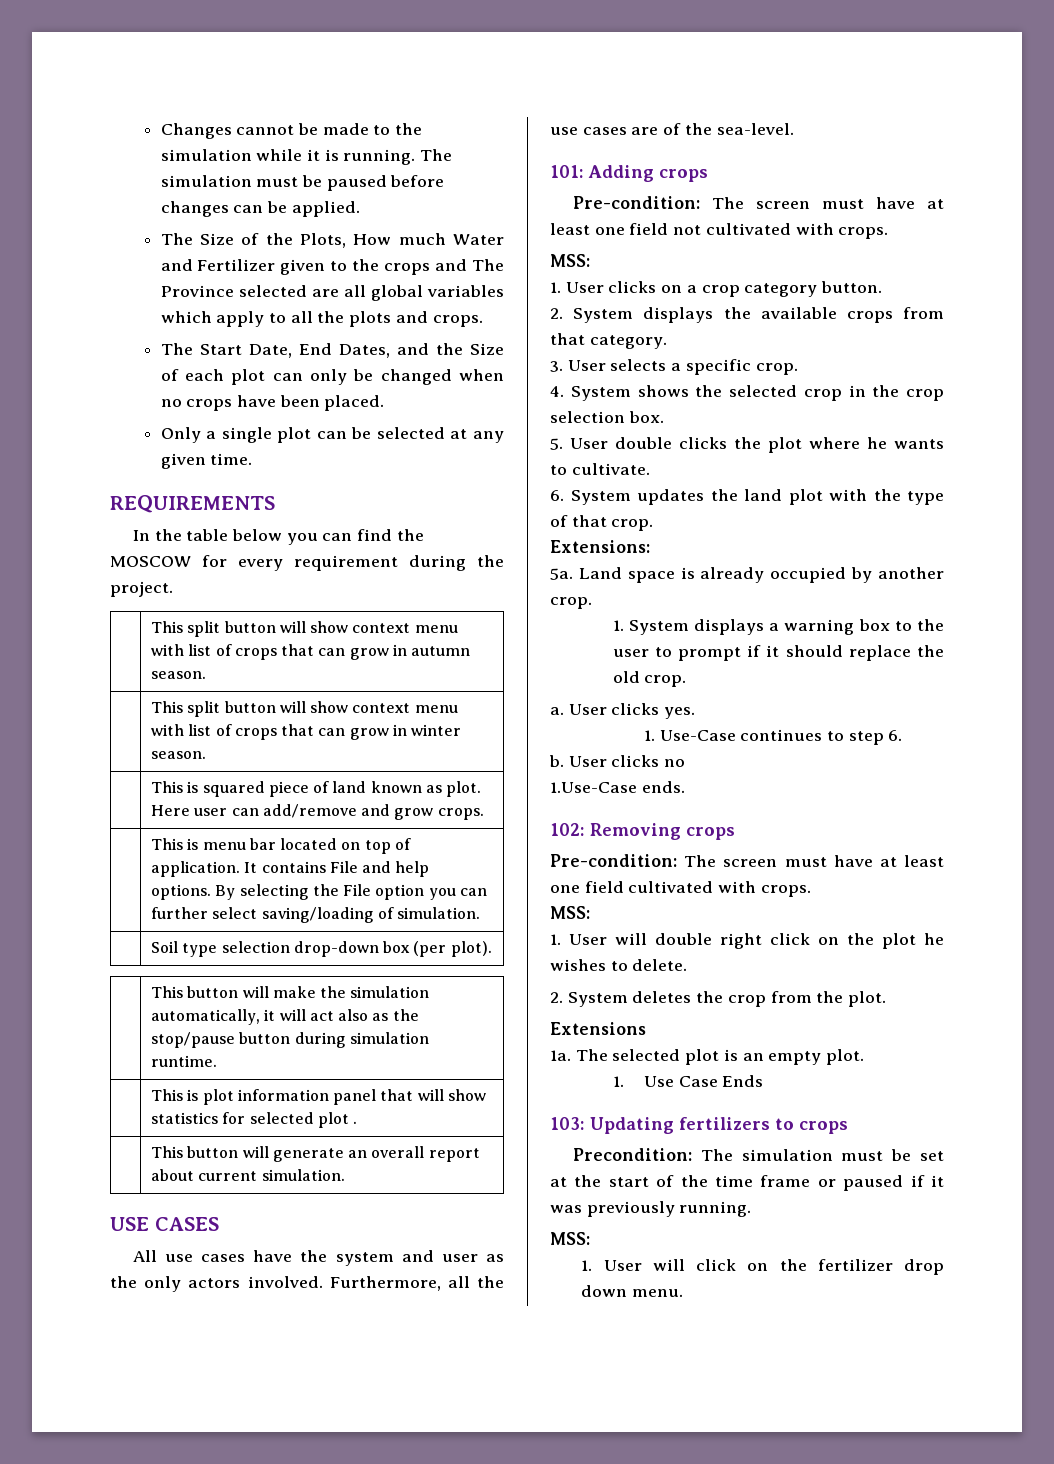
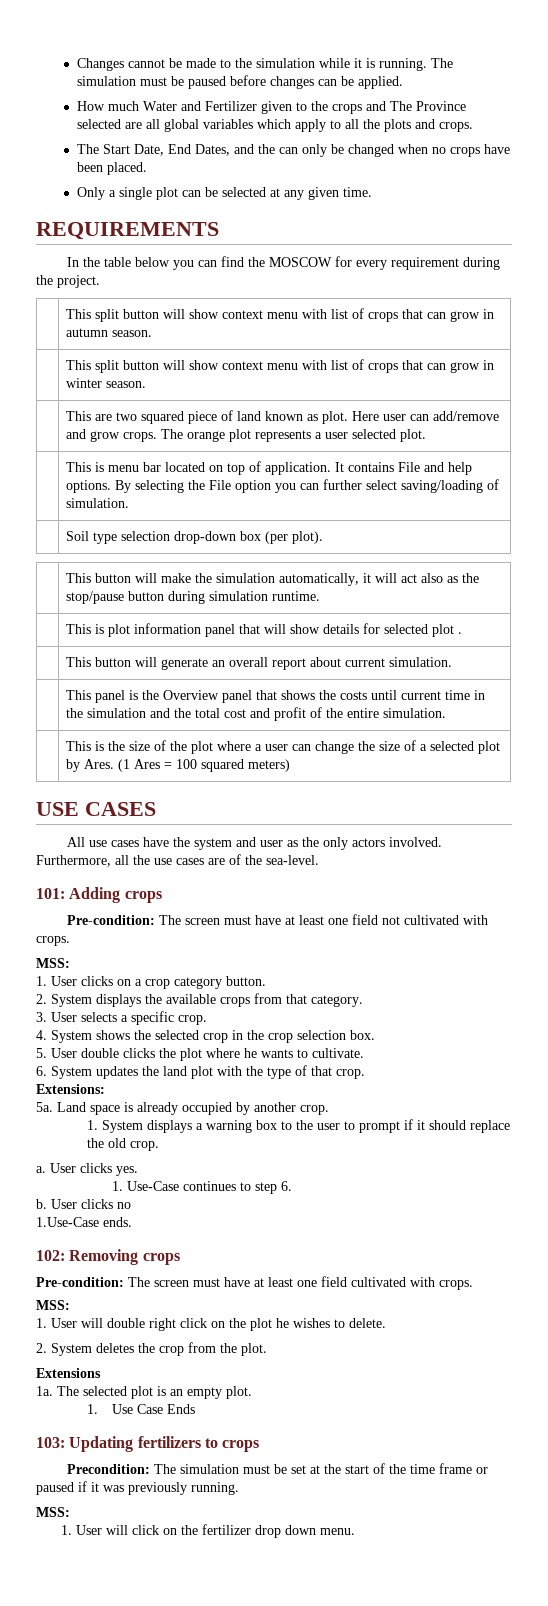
[160,233,346,248] The Size of the Plots, -> (403, 82) none
[470,343,505,355] [160,369,266,385] Size of each plot -> (275, 149) none
[187,781,199,793] is -> [94,412,137,421] are two
(484, 814) none -> [160,429,426,442] The orange plot represents a user selected plot.
[150,1112,218,1124] statistics -> [322,624,359,634] details
(345, 1175) none -> [65,690,485,703] [65,707,446,721] [65,740,500,754] [65,759,290,772] // | This panel is the Overview panel that shows the costs until current time in the simulation and the total cost and profit of the entire simulation. // | This is the size of the plot where a user can change the size of a selected plot by Ares. (1 Ares = 100 squared meters)

